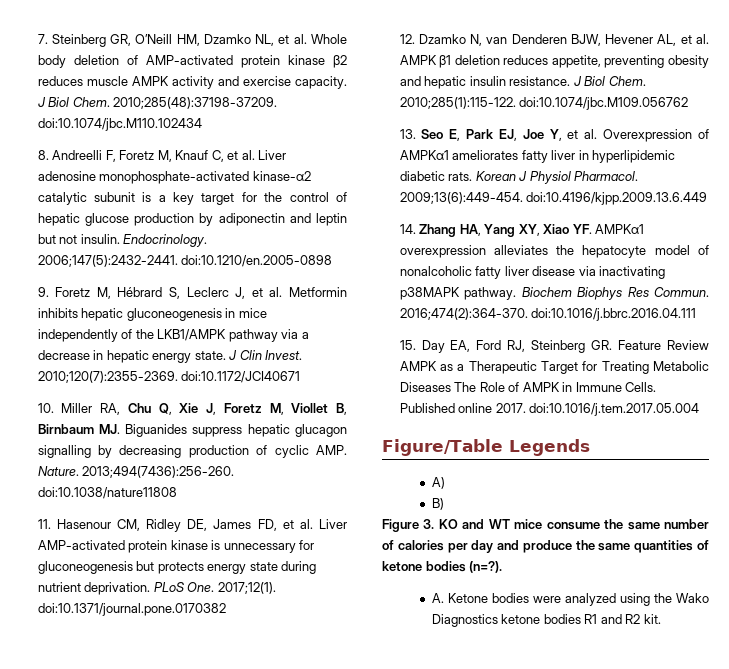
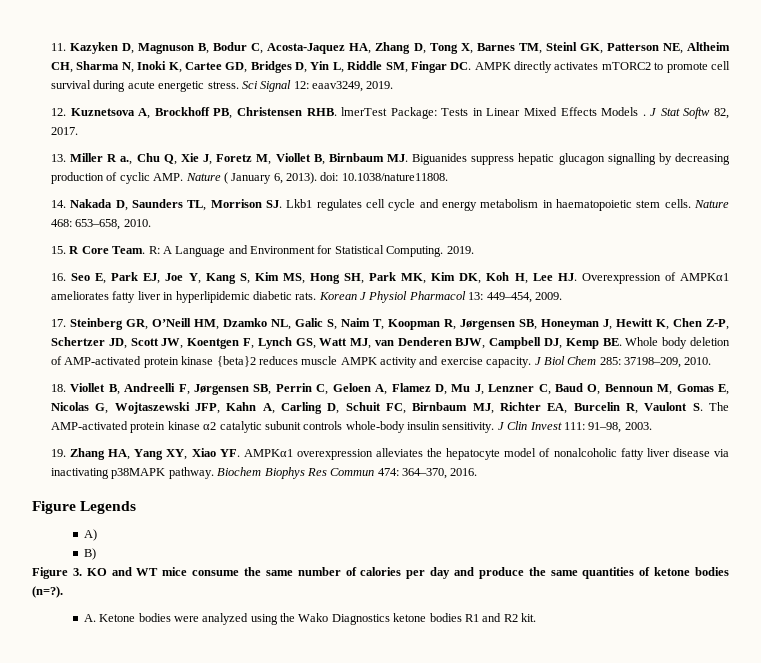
[37,34,347,47] [37,55,347,68] [37,76,348,89] [37,97,278,109] [37,118,202,131] [37,150,287,162] [37,171,311,184] [37,192,347,205] [37,213,347,226] [37,234,208,247] [37,255,333,267] [37,287,347,299] [37,308,267,321] [37,329,309,342] [37,350,303,363] [37,371,301,383] [37,403,121,415] 7. Steinberg GR, O’Neill HM, Dzamko NL, et al. Whole body deletion of AMP-activated protein kinase β2 reduces muscle AMPK activity and exercise capacity. J Biol Chem. 2010;285(48):37198-37209. doi:10.1074/jbc.M110.102434 // 8. Andreelli F, Foretz M, Knauf C, et al. Liver adenosine monophosphate-activated kinase-α2 catalytic subunit is a key target for the control of hepatic glucose production by adiponectin and leptin but not insulin. Endocrinology. 2006;147(5):2432-2441. doi:10.1210/en.2005-0898 // 9. Foretz M, Hébrard S, Leclerc J, et al. Metformin inhibits hepatic gluconeogenesis in mice independently of the LKB1/AMPK pathway via a decrease in hepatic energy state. J Clin Invest. 2010;120(7):2355-2369. doi:10.1172/JCI40671 // 10. Miller RA, -> [51,42,731,54] [51,61,731,73] [51,80,394,92] [51,107,729,119] [51,127,79,135] [51,153,133,165] 11. Kazyken D, Magnuson B, Bodur C, Acosta-Jaquez HA, Zhang D, Tong X, Barnes TM, Steinl GK, Patterson NE, Altheim CH, Sharma N, Inoki K, Cartee GD, Bridges D, Yin L, Riddle SM, Fingar DC. AMPK directly activates mTORC2 to promote cell survival during acute energetic stress. Sci Signal 12: eaav3249, 2019. // 12. Kuznetsova A, Brockhoff PB, Christensen RHB. lmerTest Package: Tests in Linear Mixed Effects Models . J Stat Softw 82, 2017. // 13. Miller R a.,
[37,466,235,478] [37,487,177,499] [37,519,348,532] [37,540,315,553] [37,561,317,574] [37,582,276,595] [37,603,226,616] [399,34,709,46] [399,55,709,68] [399,76,646,89] [399,97,689,110] [399,129,416,139] Nature. 2013;494(7436):256-260. doi:10.1038/nature11808 // 11. Hasenour CM, Ridley DE, James FD, et al. Liver AMP-activated protein kinase is unnecessary for gluconeogenesis but protects energy state during nutrient deprivation. PLoS One. 2017;12(1). doi:10.1371/journal.pone.0170382 // 12. Dzamko N, van Denderen BJW, Hevener AL, et al. AMPK β1 deletion reduces appetite, preventing obesity and hepatic insulin resistance. J Biol Chem. 2010;285(1):115-122. doi:10.1074/jbc.M109.056762 // 13. -> [185,172,448,184] [51,199,729,211] [51,219,151,230] [51,245,474,257] [51,273,67,281] Nature ( January 6, 2013). doi: 10.1038/nature11808. // 14. Nakada D, Saunders TL, Morrison SJ. Lkb1 regulates cell cycle and energy metabolism in haematopoietic stem cells. Nature 468: 653–658, 2010. // 15. R Core Team. R: A Language and Environment for Statistical Computing. 2019. // 16.
[567,129,598,139] et al. -> [205,272,577,284] Kang S, Kim MS, Hong SH, Park MK, Kim DK, Koh H, Lee HJ.
[574,171,639,181] [399,192,708,205] [399,224,416,234] Pharmacol. 2009;13(6):449-454. doi:10.4196/kjpp.2009.13.6.449 // 14. -> [408,291,562,303] [51,318,729,330] [51,337,730,349] [51,356,712,368] [51,383,729,395] [51,402,729,414] [51,421,652,433] [51,449,67,457] Pharmacol 13: 449–454, 2009. // 17. Steinberg GR, O’Neill HM, Dzamko NL, Galic S, Naim T, Koopman R, Jørgensen SB, Honeyman J, Hewitt K, Chen Z-P, Schertzer JD, Scott JW, Koentgen F, Lynch GS, Watt MJ, van Denderen BJW, Campbell DJ, Kemp BE. Whole body deletion of AMP-activated protein kinase {beta}2 reduces muscle AMPK activity and exercise capacity. J Biol Chem 285: 37198–209, 2010. // 18. Viollet B, Andreelli F, Jørgensen SB, Perrin C, Geloen A, Flamez D, Mu J, Lenzner C, Baud O, Bennoun M, Gomas E, Nicolas G, Wojtaszewski JFP, Kahn A, Carling D, Schuit FC, Birnbaum MJ, Richter EA, Burcelin R, Vaulont S. The AMP-activated protein kinase α2 catalytic subunit controls whole-body insulin sensitivity. J Clin Invest 111: 91–98, 2003. // 19.
[654,287,709,297] [399,308,697,321] [399,340,709,353] [399,361,709,374] [399,382,657,392] [399,403,700,416] [382,439,503,456] Commun. 2016;474(2):364-370. doi:10.1016/j.bbrc.2016.04.111 // 15. Day EA, Ford RJ, Steinberg GR. Feature Review AMPK as a Therapeutic Target for Treating Metabolic Diseases The Role of AMPK in Immune Cells. Published online 2017. doi:10.1016/j.tem.2017.05.004 // Figure/Table -> [330,468,478,479] [32,501,76,514] Commun 474: 364–370, 2016. // Figure

